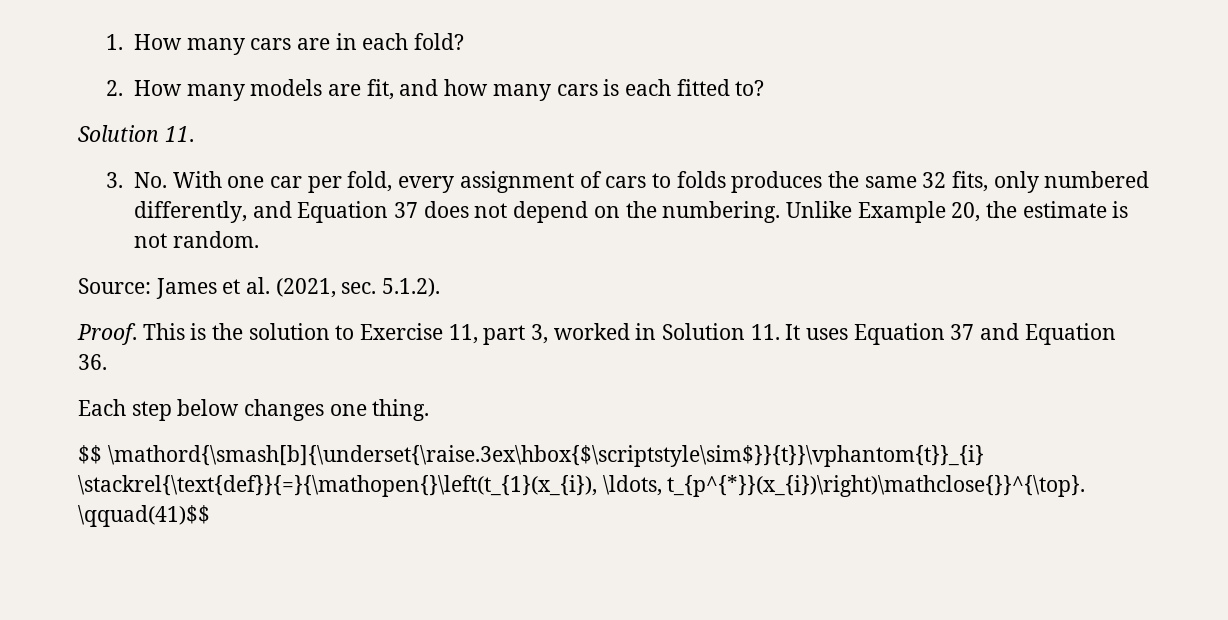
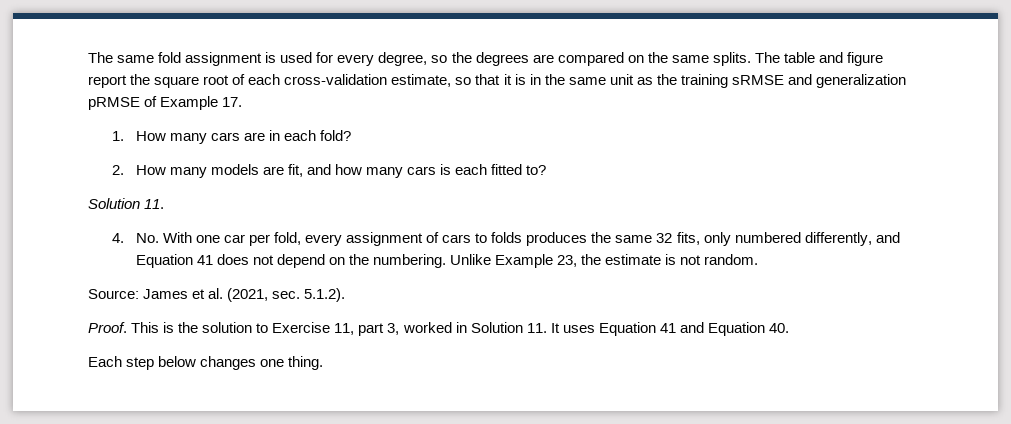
(106, 42) none -> [88,52,884,66] [88,74,907,88] [88,96,243,110] The same fold assignment is used for every degree, so the degrees are compared on the same splits. The table and figure report the square root of each cross-validation estimate, so that it is in the same unit as the training sRMSE and generalization pRMSE of Example 17. //
[106,172,124,188] 3. -> [111,233,124,243] 4.
[394,202,419,218] 37 -> [196,255,213,265] 41
[951,202,981,222] 20, -> [557,255,578,267] 23,
[950,323,1116,345] [78,354,107,370] 37 and Equation 36. -> [659,322,789,336] 41 and Equation 40.
[78,445,984,467] [78,475,1086,497] [78,505,210,527] // $$ \mathord{\smash[b]{\underset{\raise.3ex\hbox{$\scriptstyle\sim$}}{t}}\vphantom{t}}_{i} \stackrel{\text{def}}{=}{\mathopen{}\left(t_{1}(x_{i}), \ldots, t_{p^{*}}(x_{i})\right)\mathclose{}}^{\top}. \qquad(41)$$ -> (324, 363) none

